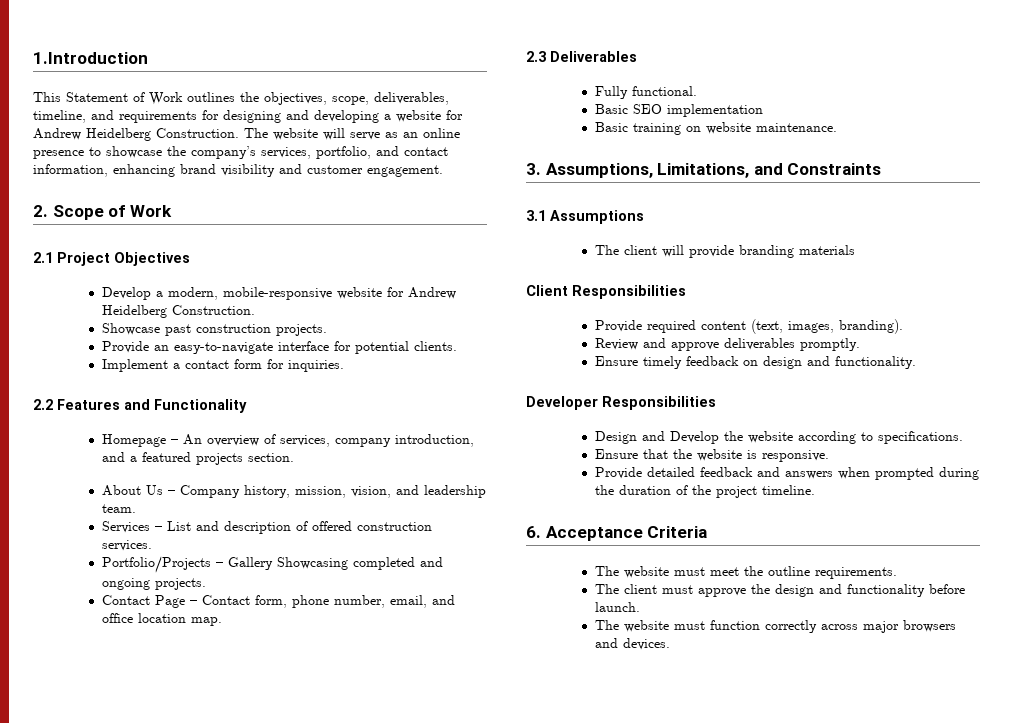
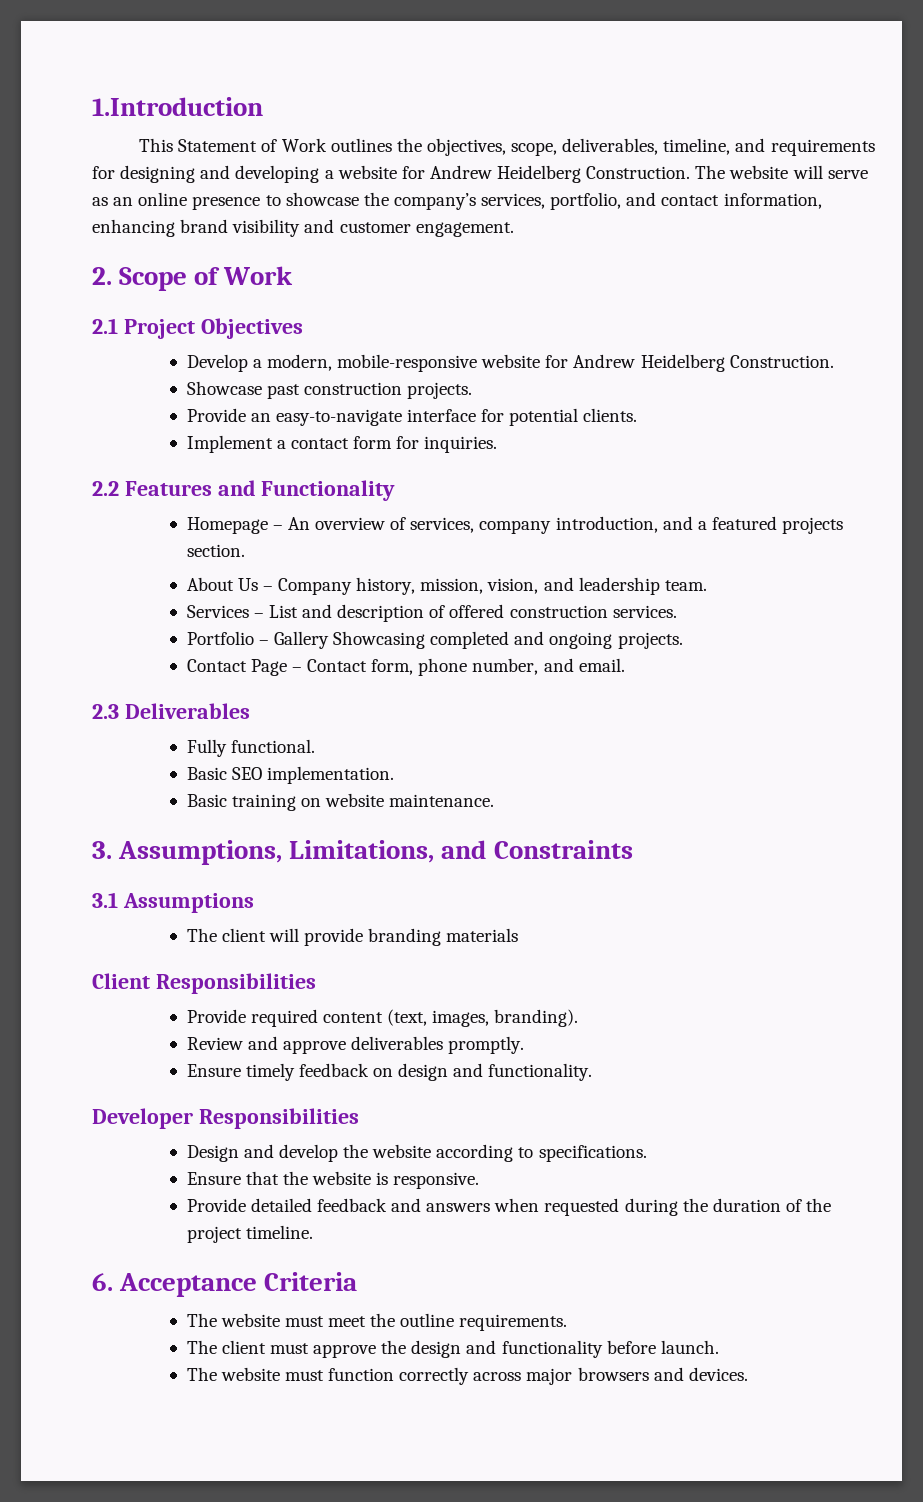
[102,556,212,573] Portfolio/Projects -> [186,631,254,645] Portfolio
[390,595,456,608] [102,613,223,626] email, and office location map. -> [543,658,625,672] and email.
[667,104,764,117] implementation -> [266,766,394,784] implementation.
[670,431,720,444] Develop -> [278,1144,338,1162] develop
[875,467,935,480] prompted -> [544,1198,620,1216] requested

